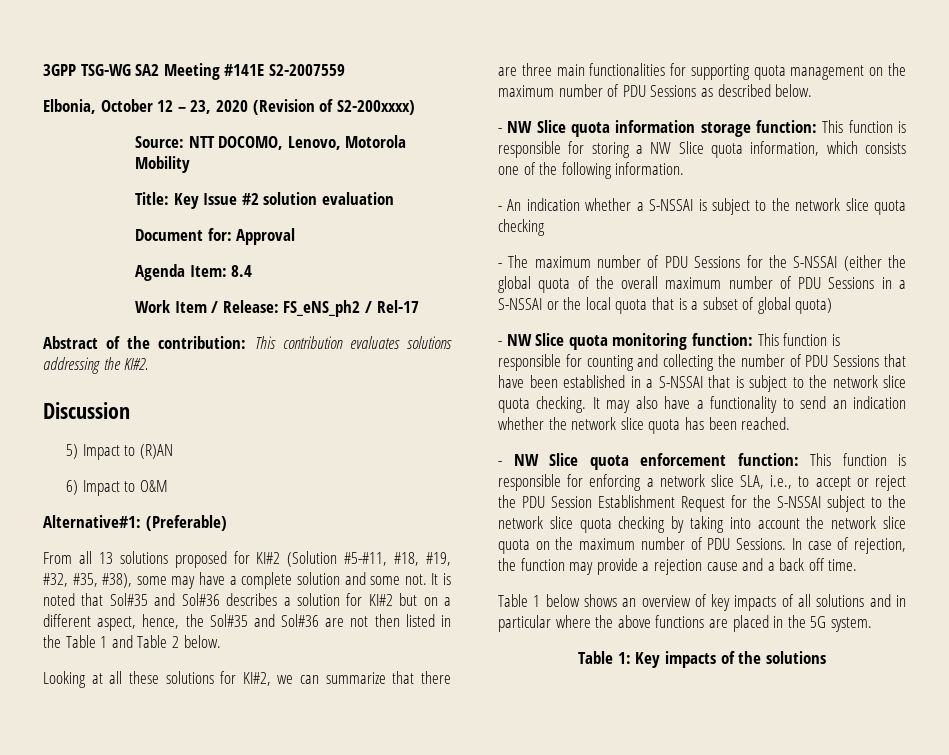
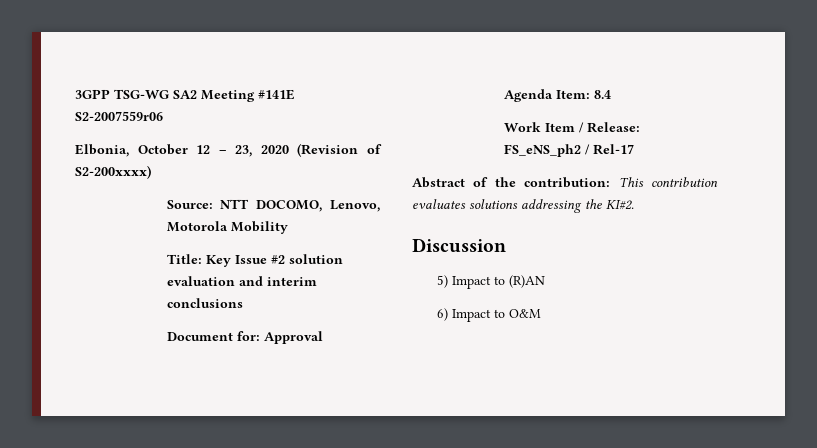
[268,64,345,76] S2-2007559 -> [75,111,163,121] S2-2007559r06
(395, 198) none -> [238,276,317,286] [166,298,243,308] and interim conclusions
[43,515,227,531] [43,551,451,568] [43,572,452,589] [43,593,452,606] [43,614,452,631] [43,635,221,648] [43,671,451,688] [498,63,906,80] [498,84,813,97] [498,120,906,137] [498,141,906,158] [498,162,685,179] [498,198,906,215] [498,219,545,236] [498,255,906,271] [498,276,906,293] [498,297,833,314] [498,333,840,350] [498,354,906,371] [498,375,906,392] [498,396,906,413] [498,417,791,434] [498,453,906,470] [498,474,906,491] [498,495,906,512] [498,516,906,533] [498,537,906,554] [498,558,858,575] [498,594,906,611] [498,615,872,632] [578,651,826,668] // Alternative#1: (Preferable) // From all 13 solutions proposed for KI#2 (Solution #5-#11, #18, #19, #32, #35, #38), some may have a complete solution and some not. It is noted that Sol#35 and Sol#36 describes a solution for KI#2 but on a different aspect, hence, the Sol#35 and Sol#36 are not then listed in the Table 1 and Table 2 below. // Looking at all these solutions for KI#2, we can summarize that there are three main functionalities for supporting quota management on the maximum number of PDU Sessions as described below. // - NW Slice quota information storage function: This function is responsible for storing a NW Slice quota information, which consists one of the following information. // - An indication whether a S-NSSAI is subject to the network slice quota checking // - The maximum number of PDU Sessions for the S-NSSAI (either the global quota of the overall maximum number of PDU Sessions in a S-NSSAI or the local quota that is a subset of global quota) // - NW Slice quota monitoring function: This function is responsible for counting and collecting the number of PDU Sessions that have been established in a S-NSSAI that is subject to the network slice quota checking. It may also have a functionality to send an indication whether the network slice quota has been reached. // - NW Slice quota enforcement function: This function is responsible for enforcing a network slice SLA, i.e., to accept or reject the PDU Session Establishment Request for the S-NSSAI subject to the network slice quota checking by taking into account the network slice quota on the maximum number of PDU Sessions. In case of rejection, the function may provide a rejection cause and a back off time. // Table 1 below shows an overview of key impacts of all solutions and in particular where the above functions are placed in the 5G system. // Table 1: Key impacts of the solutions -> (542, 313) none

